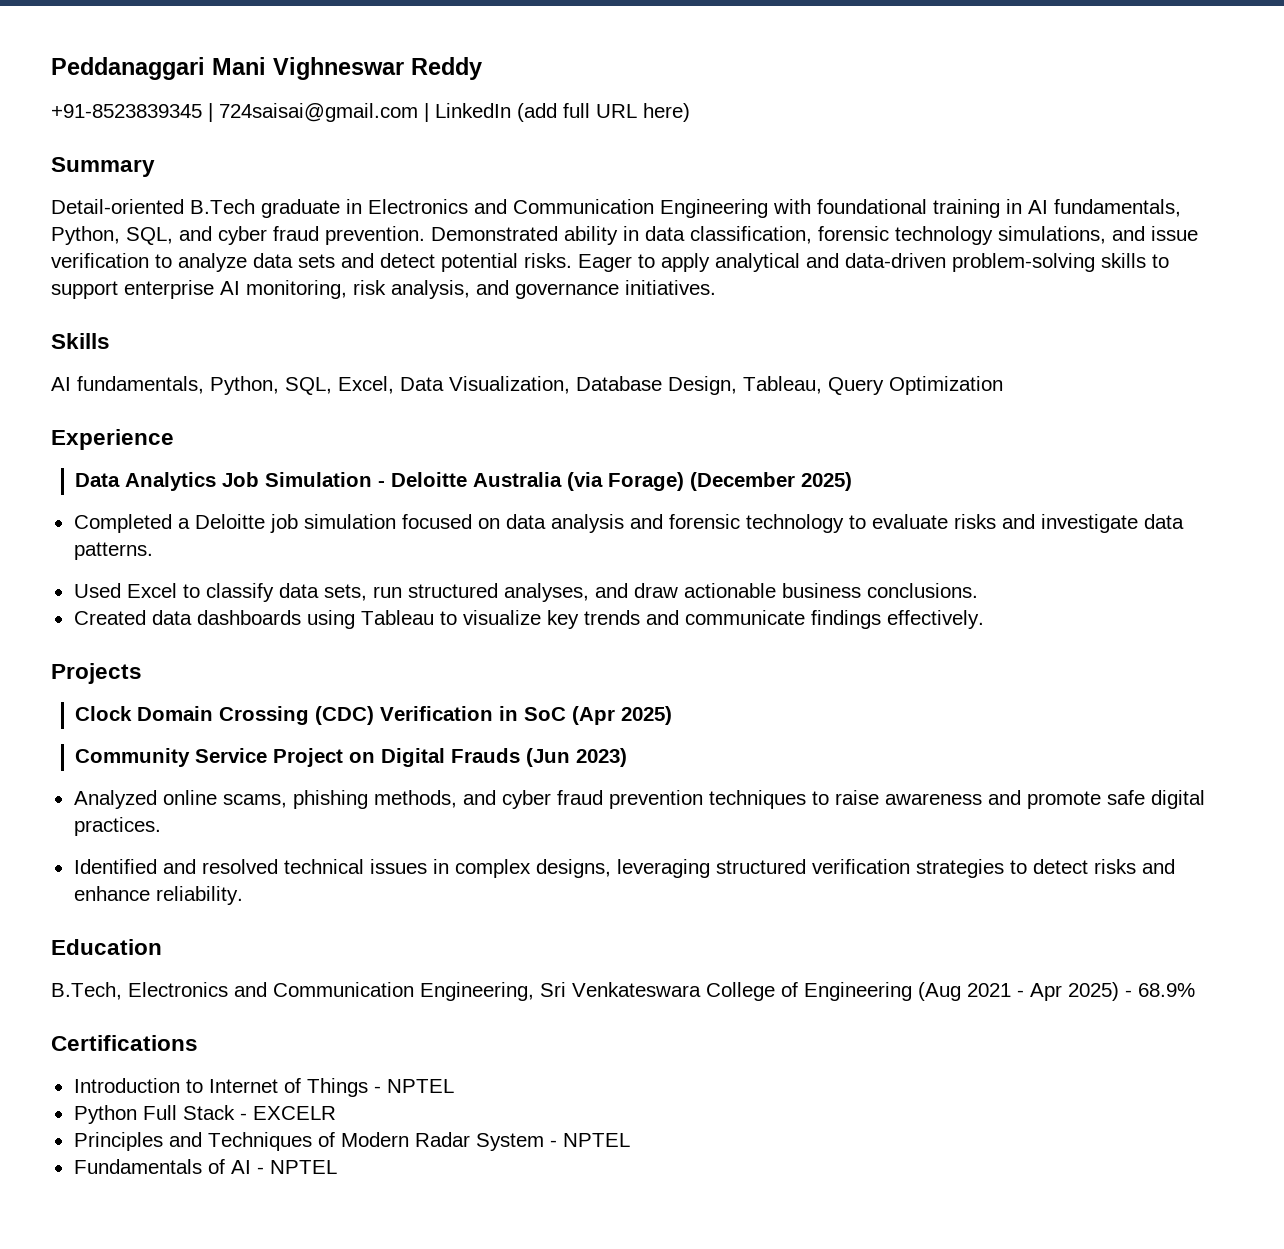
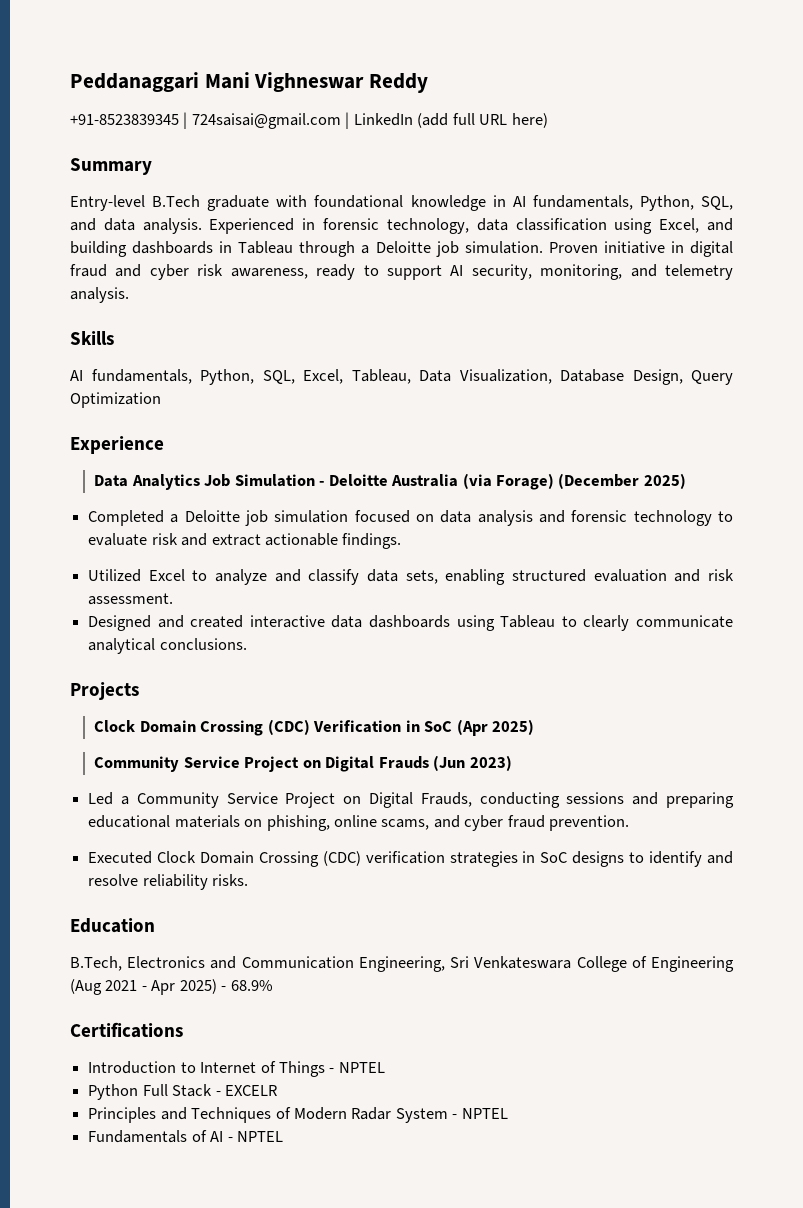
[51,199,184,214] Detail-oriented -> [70,195,145,211] Entry-level
[346,199,768,218] in Electronics and Communication Engineering -> (270, 203) none
[933,199,1000,218] training -> [410,195,486,211] knowledge
[218,226,1198,245] [51,253,1169,272] [51,280,716,299] cyber fraud prevention. Demonstrated ability in data classification, forensic technology simulations, and issue verification to analyze data sets and detect potential risks. Eager to apply analytical and data-driven problem-solving skills to support enterprise AI monitoring, risk analysis, and governance initiatives. -> [103,218,734,234] [70,241,734,257] [70,264,733,280] [70,287,129,303] data analysis. Experienced in forensic technology, data classification using Excel, and building dashboards in Tableau through a Deloitte job simulation. Proven initiative in digital fraud and cyber risk awareness, ready to support AI security, monitoring, and telemetry analysis.
(394, 385) none -> [351,369,411,384] Tableau,
[743,376,822,394] Tableau, -> (683, 377) none
[953,514,1184,533] [73,542,153,560] [73,583,978,602] [73,610,146,625] risks and investigate data patterns. // Used Excel to classify data sets, run structured analyses, and draw actionable business conclusions. // Created -> [151,533,402,549] [88,569,734,585] [88,593,174,605] [88,615,325,631] risk and extract actionable findings. // Utilized Excel to analyze and classify data sets, enabling structured evaluation and risk assessment. // Designed and created interactive
[462,610,984,629] visualize key trends and communicate findings effectively. -> [583,615,733,631] [88,638,247,654] clearly communicate analytical conclusions.
[73,790,1205,809] [73,817,161,836] [73,859,1175,878] [73,886,243,905] Analyzed online scams, phishing methods, and cyber fraud prevention techniques to raise awareness and promote safe digital practices. // Identified and resolved technical issues in complex designs, leveraging structured verification strategies to detect risks and enhance reliability. -> [88,792,734,808] [88,815,630,831] [88,851,733,867] [88,874,249,890] Led a Community Service Project on Digital Frauds, conducting sessions and preparing educational materials on phishing, online scams, and cyber fraud prevention. // Executed Clock Domain Crossing (CDC) verification strategies in SoC designs to identify and resolve reliability risks.

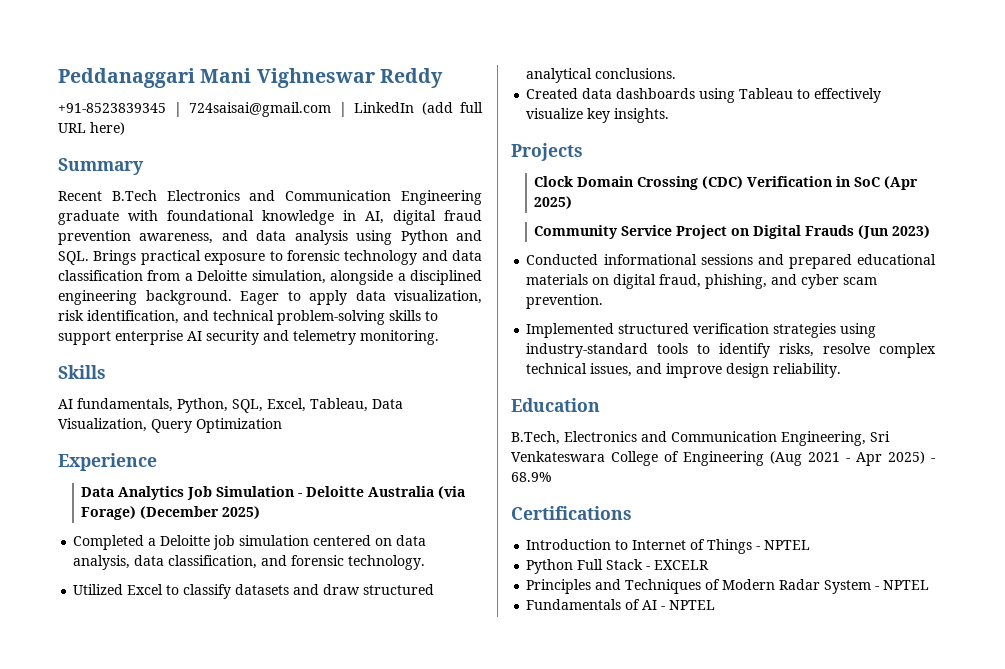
[70,195,201,211] Entry-level B.Tech -> [58,190,483,205] Recent B.Tech Electronics and Communication Engineering
[512,195,734,211] [70,218,734,234] [70,241,734,257] [70,264,623,280] AI fundamentals, Python, SQL, and data analysis. Experienced in forensic technology, data classification using Excel, and building dashboards in Tableau through a Deloitte job simulation. Proven initiative in digital fraud and cyber risk awareness, ready to support AI security, monitoring, -> [365,210,482,225] [58,230,482,245] [58,250,482,265] [58,270,482,285] [58,290,482,305] [58,310,438,325] [58,330,259,345] AI, digital fraud prevention awareness, and data analysis using Python and SQL. Brings practical exposure to forensic technology and data classification from a Deloitte simulation, alongside a disciplined engineering background. Eager to apply data visualization, risk identification, and technical problem-solving skills to support enterprise AI security
[70,287,129,303] analysis. -> [360,330,439,345] monitoring.
[560,369,683,385] Database Design, -> (147, 425) none
[354,510,410,523] focused -> [313,535,372,546] centered
[477,510,733,526] [88,533,402,549] [88,569,734,585] [88,593,174,605] [88,615,325,631] analysis and forensic technology to evaluate risk and extract actionable findings. // Utilized Excel to analyze and classify data sets, enabling structured evaluation and risk assessment. // Designed and created interactive -> [73,555,426,570] [73,584,435,599] [526,68,677,83] [526,88,579,99] analysis, data classification, and forensic technology. // Utilized Excel to classify datasets and draw structured analytical conclusions. // Created
[583,615,733,631] [88,638,247,654] clearly communicate analytical conclusions. -> [814,88,882,103] [526,108,670,123] effectively visualize key insights.
[88,792,560,808] Led a Community Service Project on Digital Frauds, conducting -> [526,254,697,265] Conducted informational
[666,792,734,808] preparing -> [788,254,852,269] prepared
[266,815,545,831] phishing, online scams, and cyber fraud -> [613,274,878,289] digital fraud, phishing, and cyber scam
[88,851,733,867] [88,874,249,890] Executed Clock Domain Crossing (CDC) verification strategies in SoC designs to identify and resolve reliability risks. -> [526,323,877,338] [526,343,936,358] [526,363,842,378] Implemented structured verification strategies using industry-standard tools to identify risks, resolve complex technical issues, and improve design reliability.

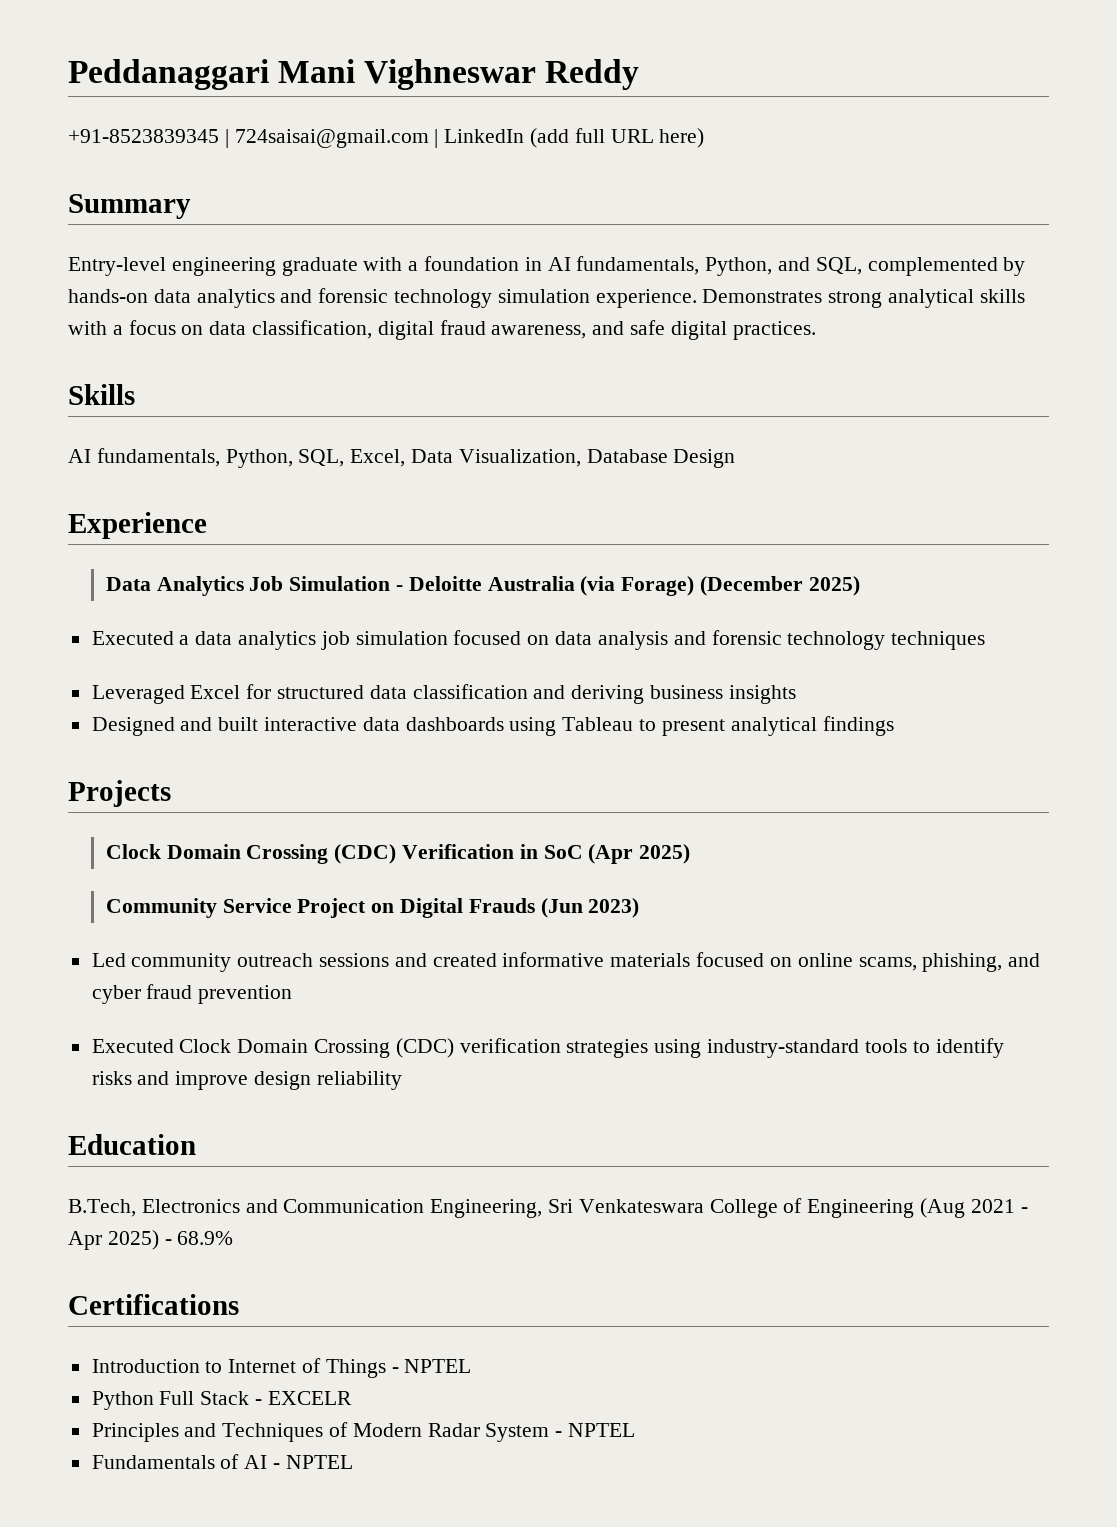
[58,190,483,205] [58,210,384,225] Recent B.Tech Electronics and Communication Engineering graduate with foundational knowledge in AI, -> [68,256,1026,276] [68,288,1025,308] [68,320,373,339] Entry-level engineering graduate with a foundation in AI fundamentals, Python, and SQL, complemented by hands-on data analytics and forensic technology simulation experience. Demonstrates strong analytical skills with a focus on data classification,
[58,230,131,245] prevention -> (486, 327) none
[256,230,482,245] [58,250,482,265] [58,270,482,285] [58,290,482,305] [58,310,438,325] [58,330,439,345] data analysis using Python and SQL. Brings practical exposure to forensic technology and data classification from a Deloitte simulation, alongside a disciplined engineering background. Eager to apply data visualization, risk identification, and technical problem-solving skills to support enterprise AI security and telemetry monitoring. -> [630,320,816,340] safe digital practices.
[310,398,368,412] Tableau, -> (406, 458) none
[151,418,282,433] Query Optimization -> [586,449,736,468] Database Design
[73,535,211,550] Completed a Deloitte -> [91,631,317,650] Executed a data analytics
[313,535,427,546] [73,555,426,570] [73,584,435,599] [526,68,677,83] [526,88,579,99] centered on data analysis, data classification, and forensic technology. // Utilized Excel to classify datasets and draw structured analytical conclusions. // Created -> [453,630,986,650] [91,684,796,704] [91,717,358,736] focused on data analysis and forensic technology techniques // Leveraged Excel for structured data classification and deriving business insights // Designed and built interactive
[814,88,882,103] [526,108,670,123] effectively visualize key insights. -> [661,716,894,736] present analytical findings
[526,254,936,269] [526,274,878,289] [526,294,604,309] [526,323,690,338] Conducted informational sessions and prepared educational materials on digital fraud, phishing, and cyber scam prevention. // Implemented structured -> [91,952,1041,972] [91,984,293,1004] [91,1038,454,1058] Led community outreach sessions and created informative materials focused on online scams, phishing, and cyber fraud prevention // Executed Clock Domain Crossing (CDC)
[779,343,936,358] [526,363,633,377] risks, resolve complex technical issues, -> [91,1071,132,1085] risks
[773,363,842,378] reliability. -> [316,1071,402,1090] reliability

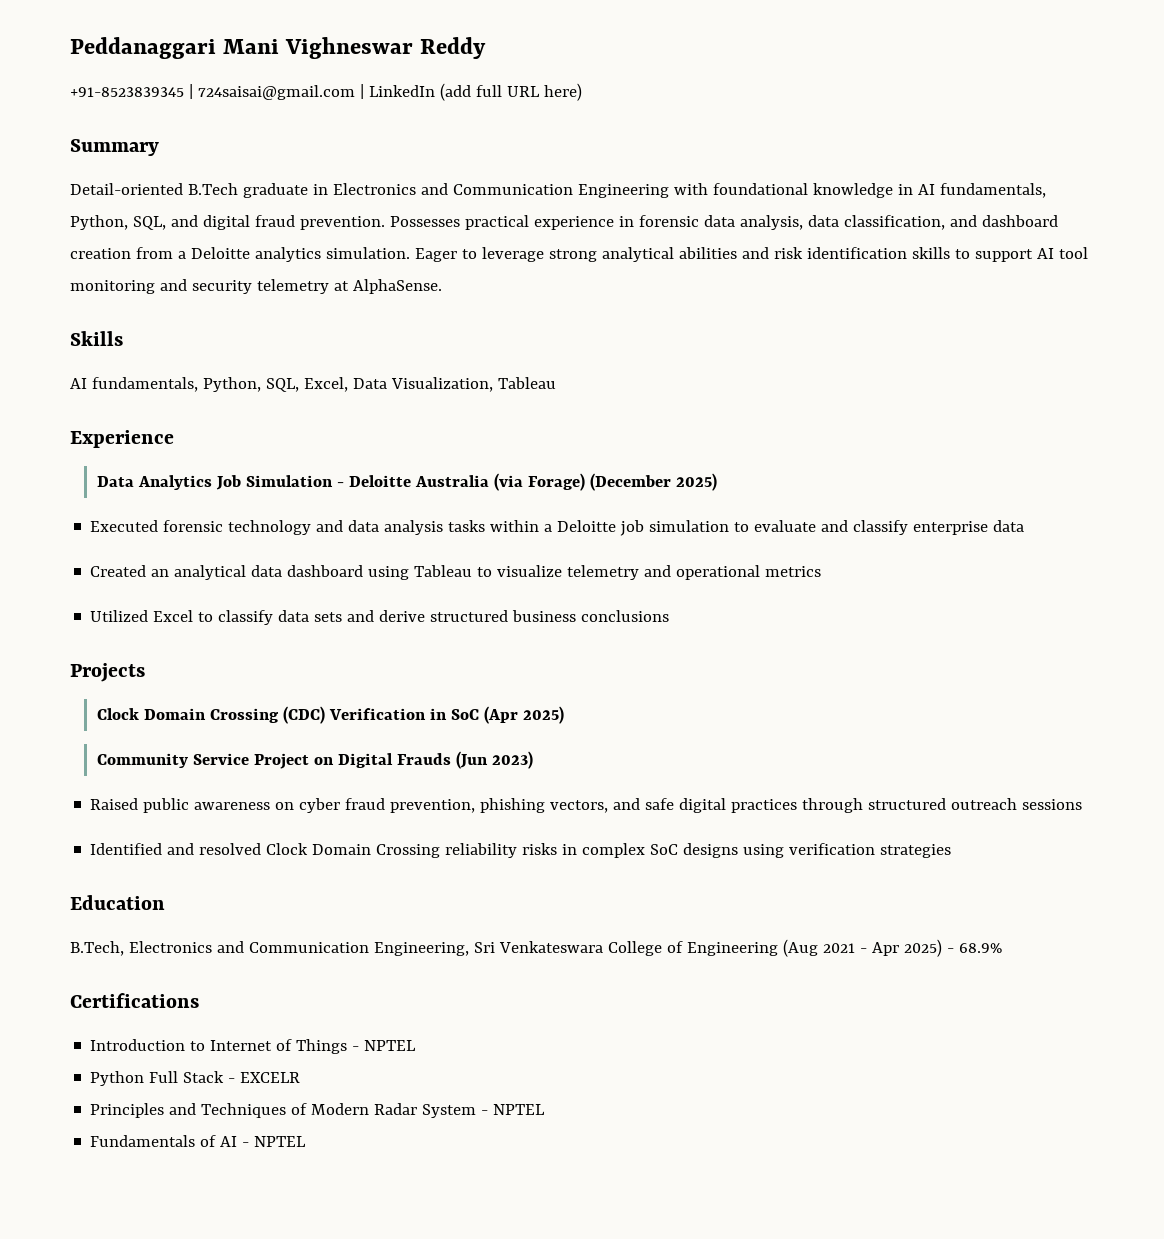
[68,256,1026,276] [68,288,1025,308] [68,320,816,340] Entry-level engineering graduate with a foundation in AI fundamentals, Python, and SQL, complemented by hands-on data analytics and forensic technology simulation experience. Demonstrates strong analytical skills with a focus on data classification, digital fraud awareness, and safe digital practices. -> [70,183,1046,198] [70,215,1058,230] [70,247,1088,262] [70,279,442,294] Detail-oriented B.Tech graduate in Electronics and Communication Engineering with foundational knowledge in AI fundamentals, Python, SQL, and digital fraud prevention. Possesses practical experience in forensic data analysis, data classification, and dashboard creation from a Deloitte analytics simulation. Eager to leverage strong analytical abilities and risk identification skills to support AI tool monitoring and security telemetry at AlphaSense.
[586,449,736,468] Database Design -> [497,377,556,389] Tableau
[179,630,986,650] [91,684,796,704] [91,716,894,736] a data analytics job simulation focused on data analysis and forensic technology techniques // Leveraged Excel for structured data classification and deriving business insights // Designed and built interactive data dashboards using Tableau to present analytical findings -> [163,520,1025,536] [90,565,822,580] [90,610,670,625] forensic technology and data analysis tasks within a Deloitte job simulation to evaluate and classify enterprise data // Created an analytical data dashboard using Tableau to visualize telemetry and operational metrics // Utilized Excel to classify data sets and derive structured business conclusions
[91,952,1041,972] [91,984,293,1004] [91,1038,1004,1058] [91,1071,402,1090] Led community outreach sessions and created informative materials focused on online scams, phishing, and cyber fraud prevention // Executed Clock Domain Crossing (CDC) verification strategies using industry-standard tools to identify risks and improve design reliability -> [90,798,1083,813] [90,843,952,858] Raised public awareness on cyber fraud prevention, phishing vectors, and safe digital practices through structured outreach sessions // Identified and resolved Clock Domain Crossing reliability risks in complex SoC designs using verification strategies

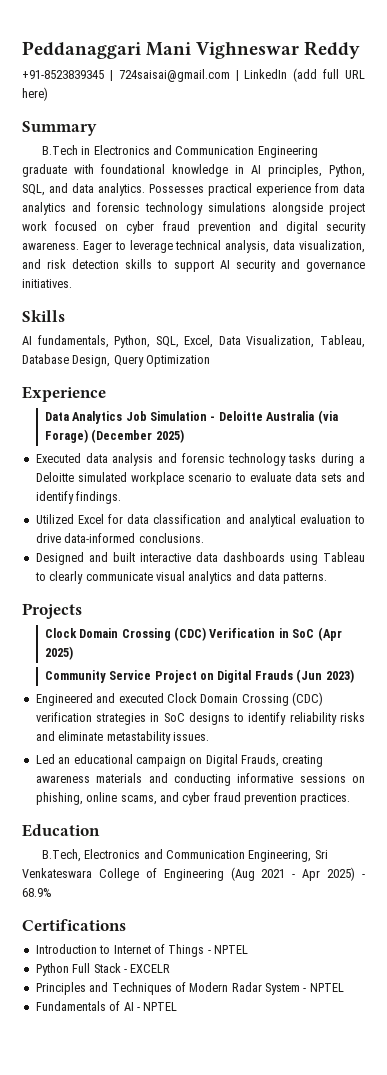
[70,183,308,198] Detail-oriented B.Tech graduate -> [41,145,78,155] B.Tech
(669, 191) none -> [22,164,67,177] graduate
[939,183,1046,198] fundamentals, -> [268,164,322,177] principles,
[202,215,1058,230] [70,247,737,262] digital fraud prevention. Possesses practical experience in forensic data analysis, data classification, and dashboard creation from a Deloitte analytics simulation. Eager to leverage strong analytical abilities -> [72,183,365,196] [22,202,365,215] [22,221,366,234] [22,240,365,253] data analytics. Possesses practical experience from data analytics and forensic technology simulations alongside project work focused on cyber fraud prevention and digital security awareness. Eager to leverage technical analysis, data visualization,
[806,247,907,259] identification -> [72,259,119,269] detection
[1058,247,1088,259] [70,279,442,294] tool monitoring and security telemetry at AlphaSense. -> [236,259,365,272] [22,279,72,288] security and governance initiatives.
[497,377,556,389] Tableau -> [320,335,365,348] [22,354,211,367] Tableau, Database Design, Query Optimization
[163,520,1025,536] [90,565,822,580] [90,610,670,625] forensic technology and data analysis tasks within a Deloitte job simulation to evaluate and classify enterprise data // Created an analytical data dashboard using Tableau to visualize telemetry and operational metrics // Utilized Excel to classify data sets and derive structured business conclusions -> [85,453,365,466] [35,472,365,485] [35,491,122,504] [35,514,365,527] [35,533,204,543] [35,552,365,565] [34,571,328,584] data analysis and forensic technology tasks during a Deloitte simulated workplace scenario to evaluate data sets and identify findings. // Utilized Excel for data classification and analytical evaluation to drive data-informed conclusions. // Designed and built interactive data dashboards using Tableau to clearly communicate visual analytics and data patterns.
[90,798,1083,813] [90,843,952,858] Raised public awareness on cyber fraud prevention, phishing vectors, and safe digital practices through structured outreach sessions // Identified and resolved Clock Domain Crossing reliability risks in complex SoC designs using verification strategies -> [35,692,323,706] [35,712,365,725] [35,731,209,744] [35,754,324,767] [35,773,365,786] [35,792,351,805] Engineered and executed Clock Domain Crossing (CDC) verification strategies in SoC designs to identify reliability risks and eliminate metastability issues. // Led an educational campaign on Digital Frauds, creating awareness materials and conducting informative sessions on phishing, online scams, and cyber fraud prevention practices.

